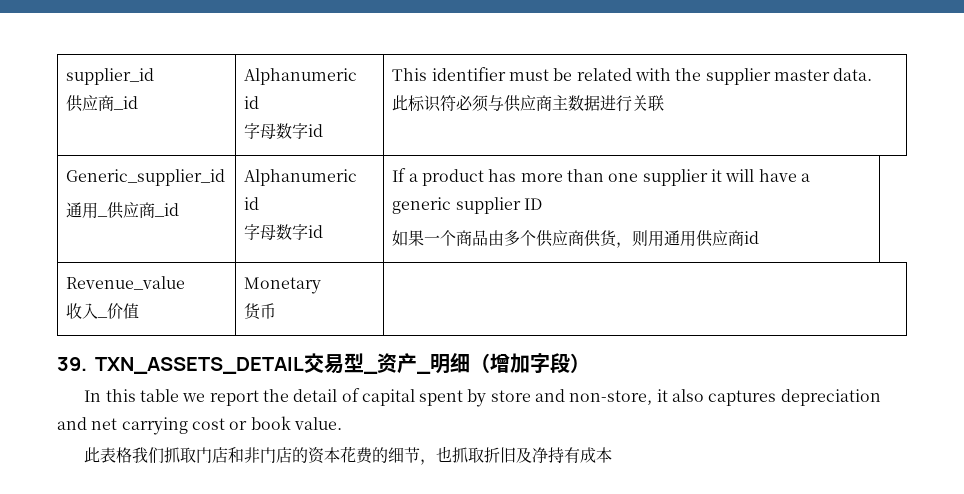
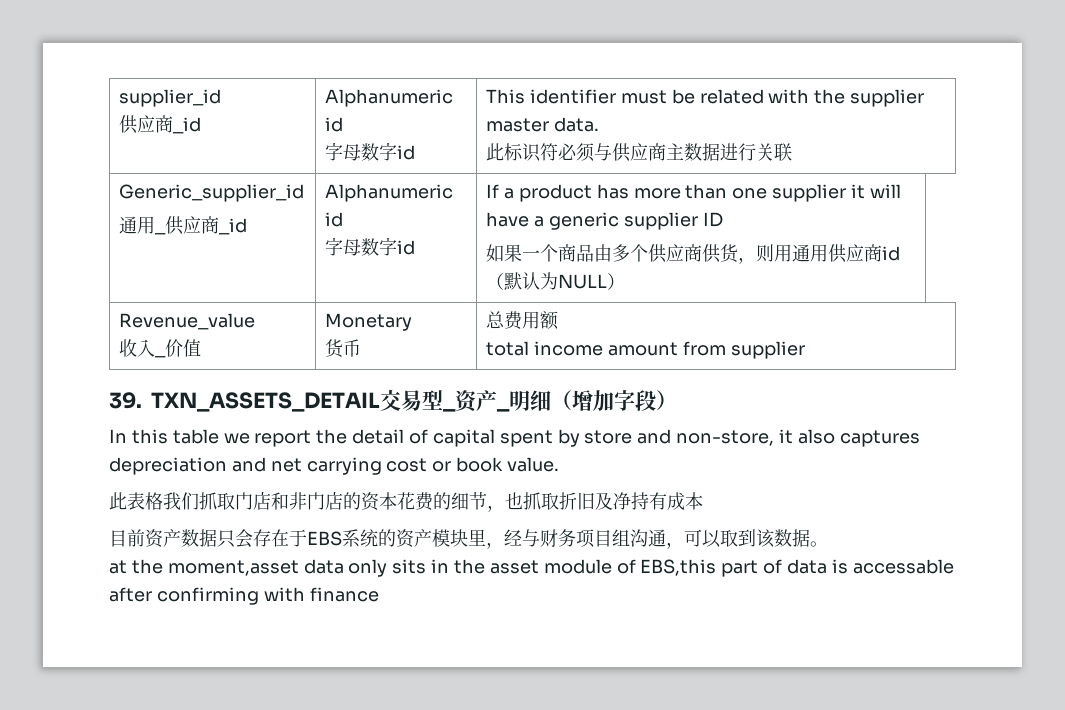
(760, 237) none -> [486,272,626,290] （默认为NULL）
(277, 311) none -> [486,311,560,330] [486,341,805,359] 总费用额 // total income amount from supplier
(613, 455) none -> [109,529,828,549] [109,559,954,577] [109,587,379,605] // 目前资产数据只会存在于EBS系统的资产模块里，经与财务项目组沟通，可以取到该数据。 // at the moment,asset data only sits in the asset module of EBS,this part of data is accessable after confirming with finance

